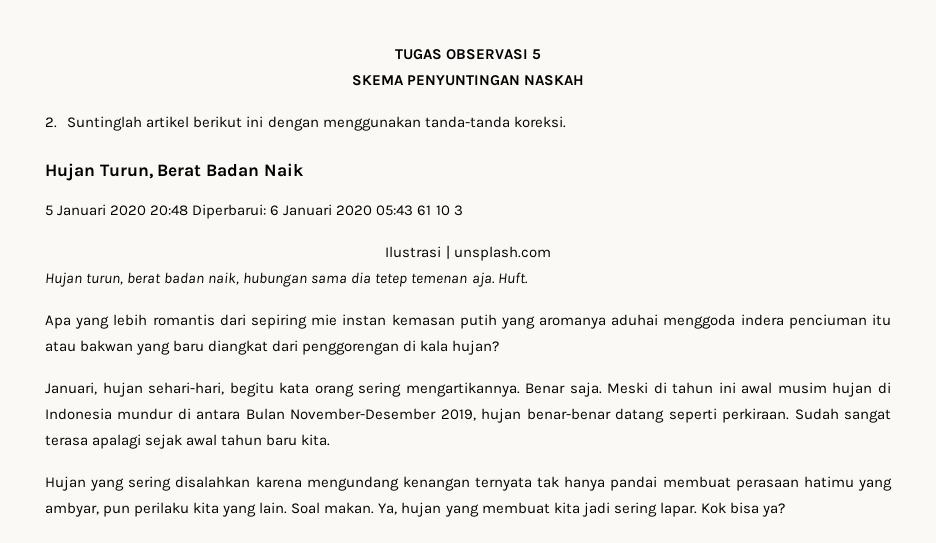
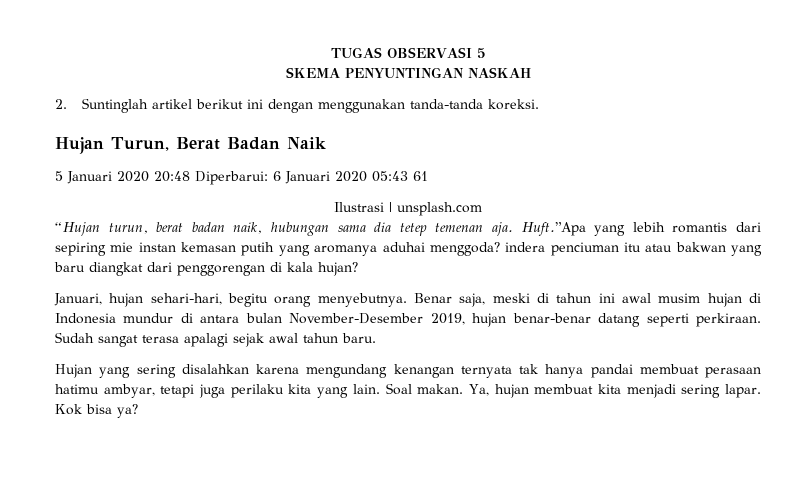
[435,205,463,216] 10 3 -> (428, 176) none
[45,272,82,287] Hujan -> [55,222,100,236] “Hujan
[497,272,528,284] [45,315,71,329] Huft. // Apa -> [521,222,586,236] Huft.”Apa
[663,314,736,329] menggoda -> [429,242,500,256] menggoda?
[279,382,649,397] kata orang sering mengartikannya. Benar saja. Meski -> [274,293,530,307] orang menyebutnya. Benar saja, meski
[245,408,285,420] Bulan -> [245,313,282,323] bulan
[266,434,331,446] baru kita. -> [342,333,376,343] baru.
[857,478,892,491] [45,502,131,517] yang ambyar, pun -> [103,384,226,398] ambyar, tetapi juga
[444,504,479,517] yang -> (529, 391) none
[581,502,610,517] jadi -> [626,384,676,398] menjadi

